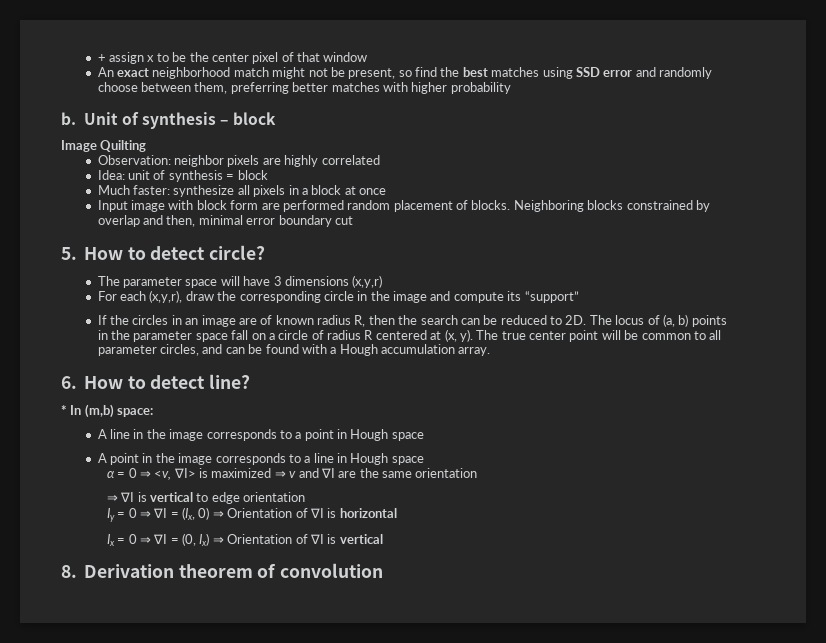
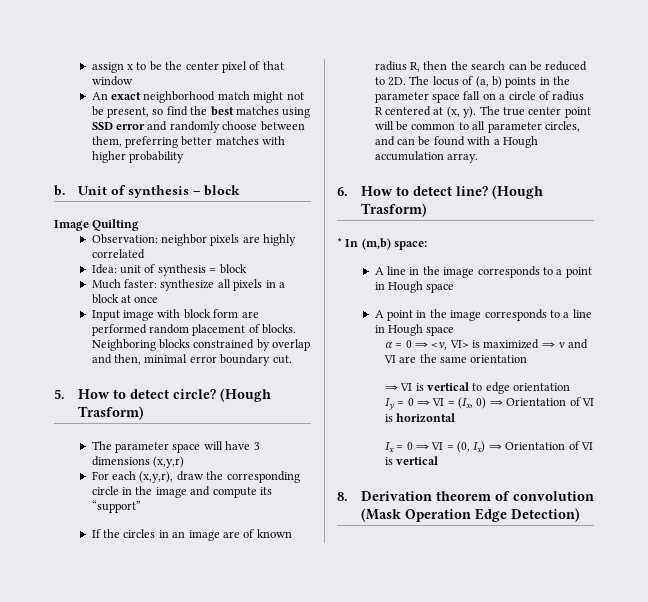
[97,54,106,62] + -> (91, 67) none
[334,216,353,225] cut -> [272,355,292,364] cut.
(266, 252) none -> [219,388,271,402] [77,406,144,420] (Hough Trasform)
(251, 381) none -> [491,185,543,199] [360,203,427,217] (Hough Trasform)
(384, 570) none -> [360,508,580,522] (Mask Operation Edge Detection)

